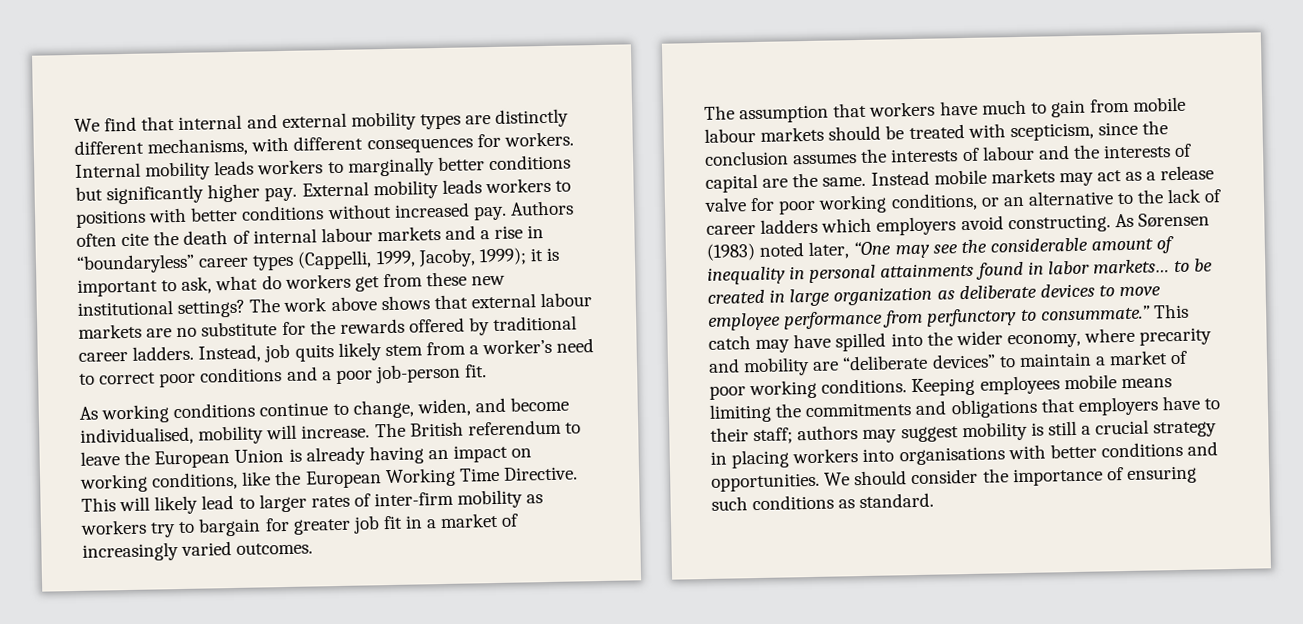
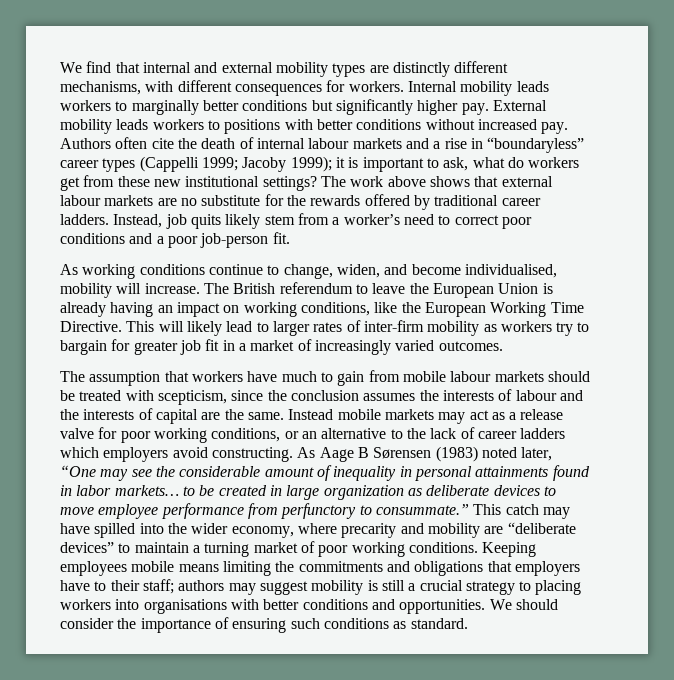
[297,248,476,270] (Cappelli, 1999, Jacoby, -> [139,156,287,172] (Cappelli 1999; Jacoby
(1134, 220) none -> [319,447,369,462] Aage B
(1106, 361) none -> [204,542,250,557] turning
[710,451,727,465] in -> [519,581,532,591] to

